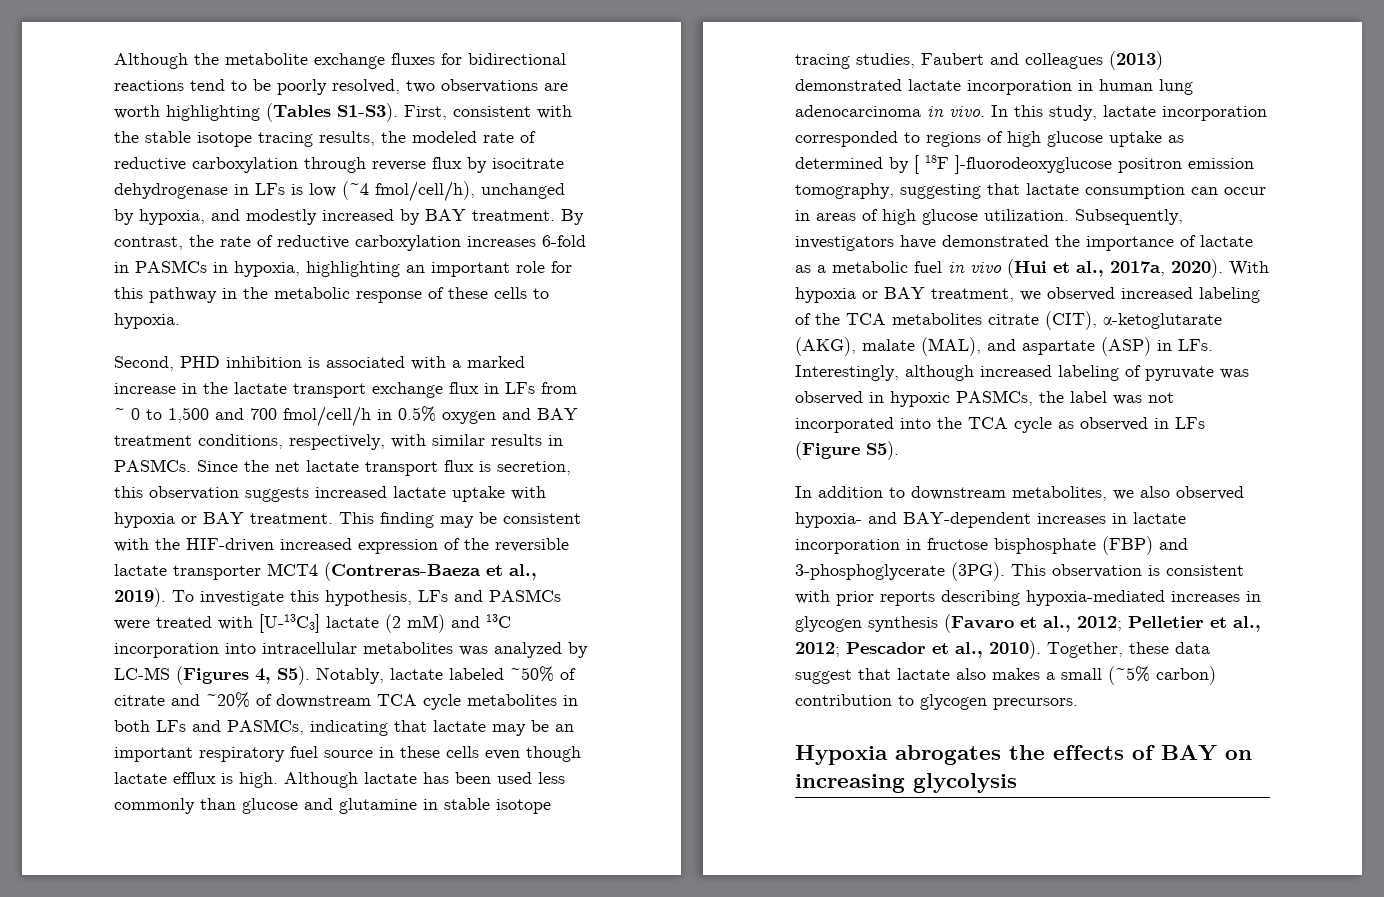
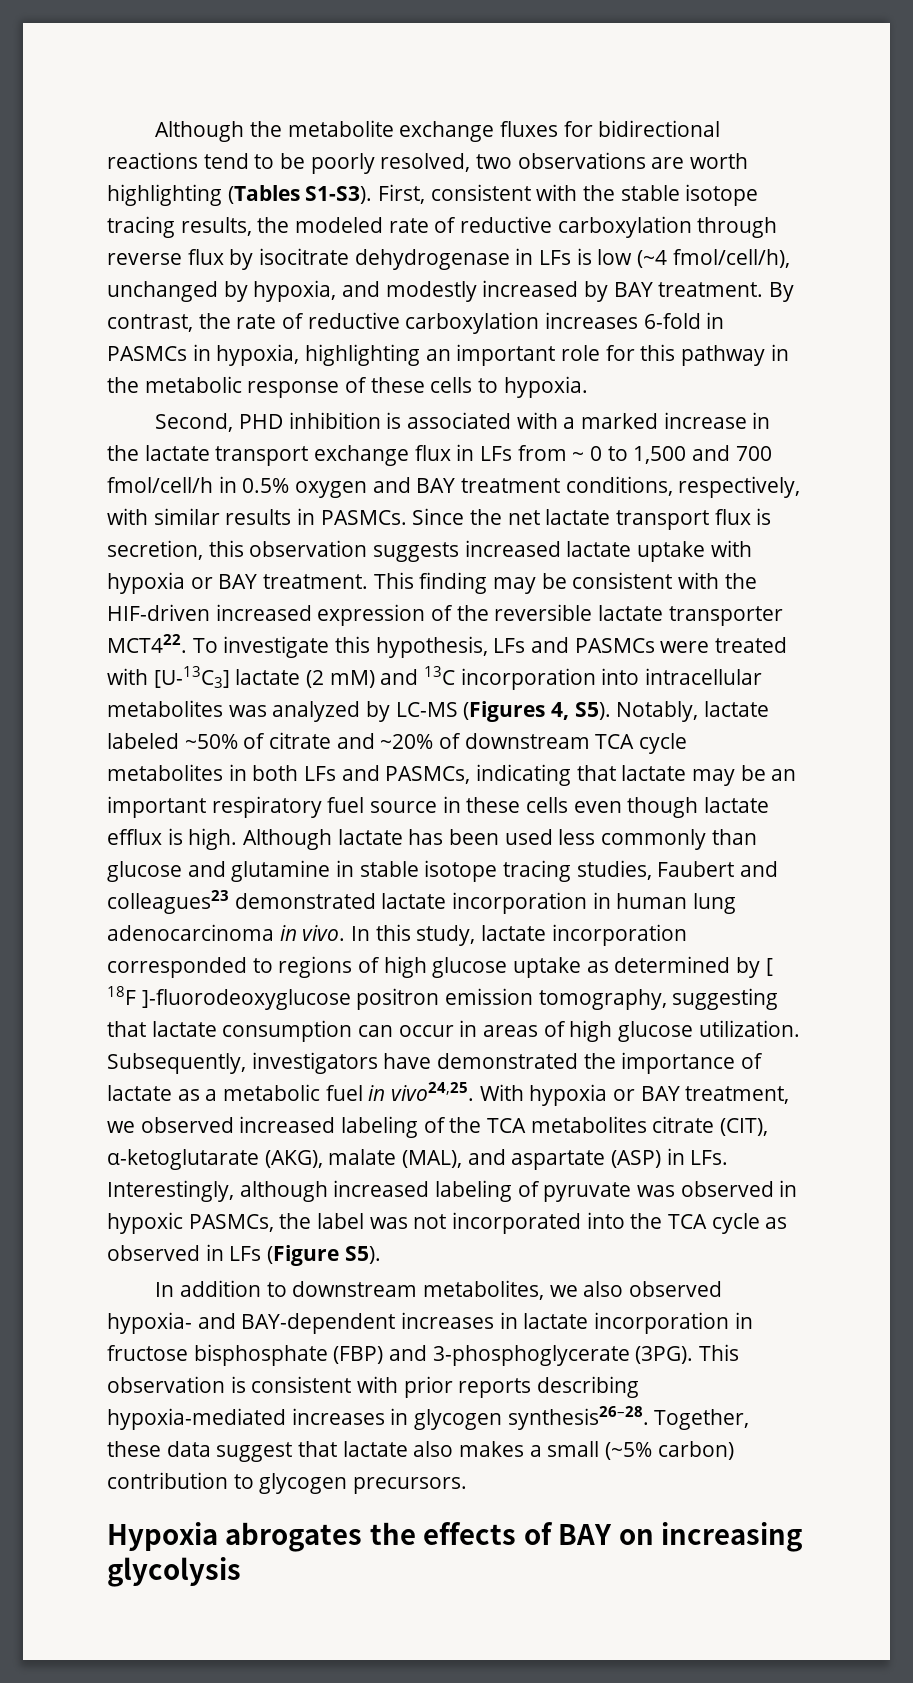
[267,562,537,581] [114,588,166,607] MCT4 (Contreras-Baeza et al., 2019). -> [107,634,187,653] MCT422.
[1025,51,1163,70] colleagues (2013) -> [107,890,229,914] colleagues23
[970,259,1223,278] vivo (Hui et al., 2017a, 2020). -> [391,1082,475,1101] vivo24,25.
[868,614,1261,633] [795,640,1041,659] synthesis (Favaro et al., 2012; Pelletier et al., 2012; Pescador et al., 2010). -> [507,1406,649,1430] synthesis26–28.

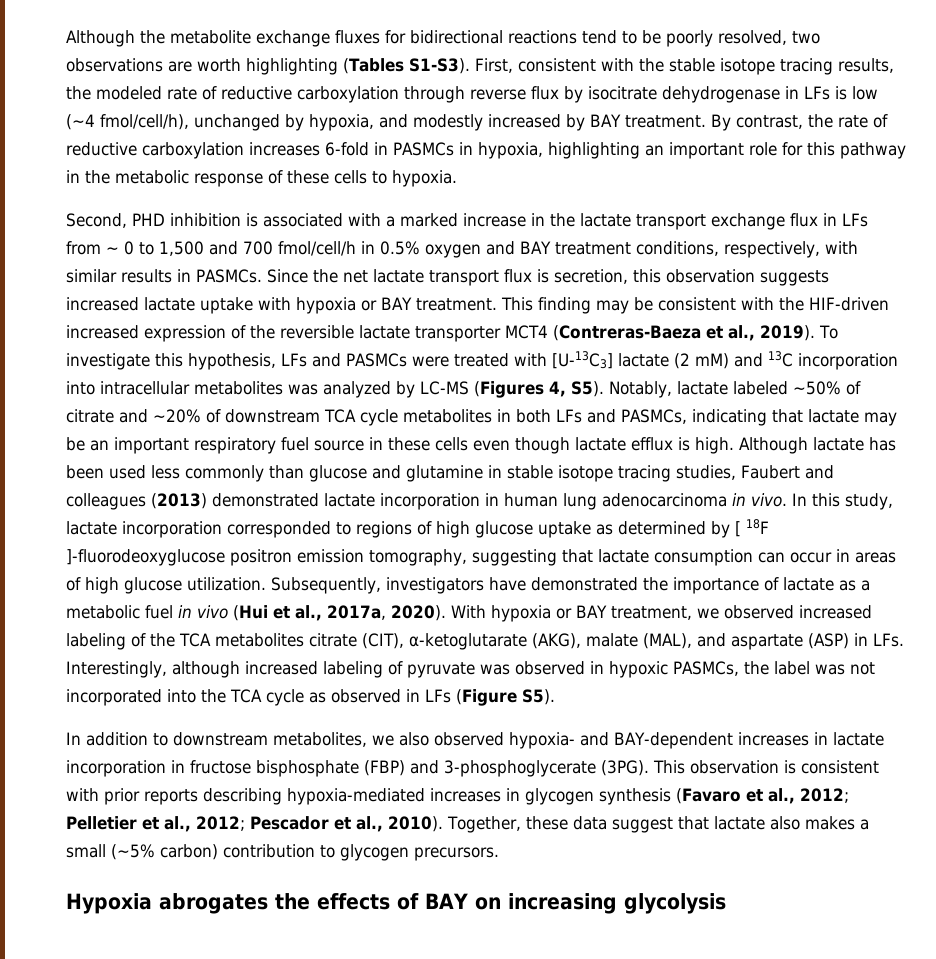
[107,634,187,653] MCT422. -> [505,325,815,341] MCT4 (Contreras-Baeza et al., 2019).
[107,890,229,914] colleagues23 -> [66,493,207,510] colleagues (2013)
[391,1082,475,1101] vivo24,25. -> [197,605,446,621] vivo (Hui et al., 2017a, 2020).
[507,1406,649,1430] synthesis26–28. -> [599,788,849,805] [66,816,443,832] synthesis (Favaro et al., 2012; Pelletier et al., 2012; Pescador et al., 2010).

